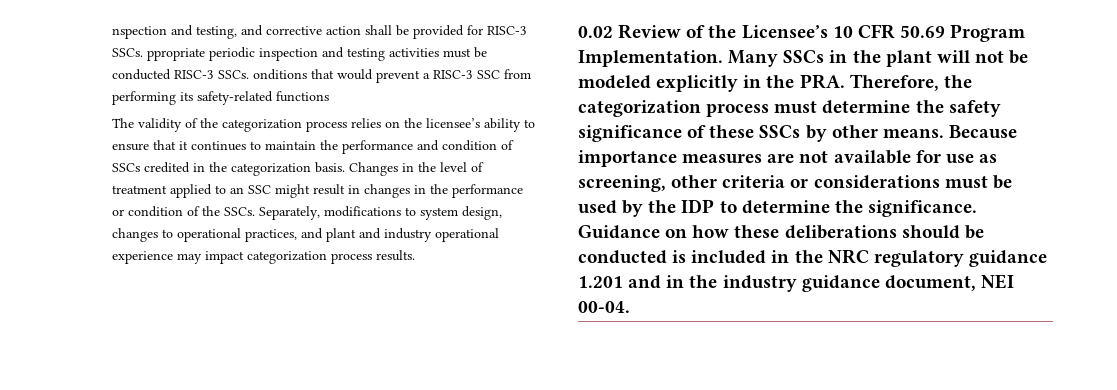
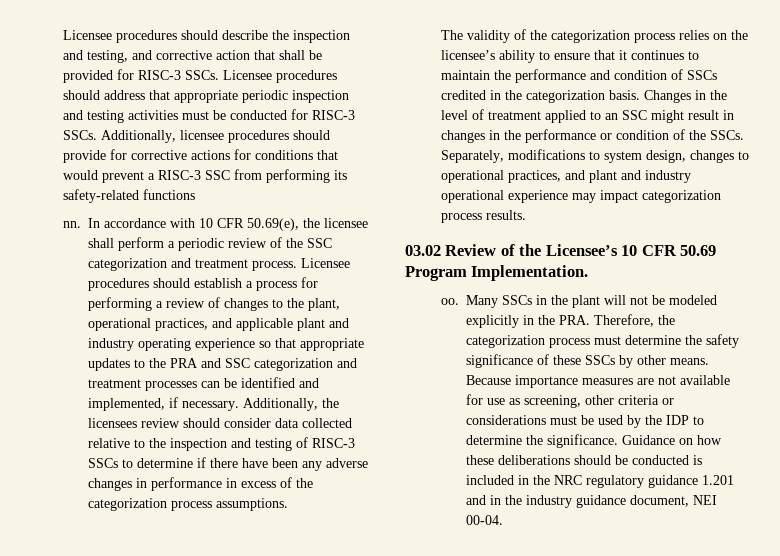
[112,26,168,39] nspection -> [63,30,351,43] Licensee procedures should describe the inspection
(362, 30) none -> [254,50,276,60] that
[147,48,206,61] ppropriate -> [223,70,338,83] [63,90,239,103] Licensee procedures should address that appropriate
[174,69,308,80] RISC-3 SSCs. onditions -> [291,109,356,120] [63,130,331,143] [63,149,314,163] for RISC-3 SSCs. Additionally, licensee procedures should provide for corrective actions for conditions
(330, 96) none -> [63,218,369,231] [88,237,333,251] [88,258,351,271] [88,277,319,291] [88,297,341,311] [88,318,350,331] [88,338,365,351] [88,358,358,371] [88,377,320,391] [88,397,340,411] [88,418,353,428] [88,437,356,451] [88,457,369,471] [88,477,314,491] [88,498,289,511] // nn. In accordance with 10 CFR 50.69(e), the licensee shall perform a periodic review of the SSC categorization and treatment process. Licensee procedures should establish a process for performing a review of changes to the plant, operational practices, and applicable plant and industry operating experience so that appropriate updates to the PRA and SSC categorization and treatment processes can be identified and implemented, if necessary. Additionally, the licensees review should consider data collected relative to the inspection and testing of RISC-3 SSCs to determine if there have been any adverse changes in performance in excess of the categorization process assumptions.
[578,26,613,38] 0.02 -> [405,245,441,256] 03.02
(723, 58) none -> [441,298,460,305] // oo.

